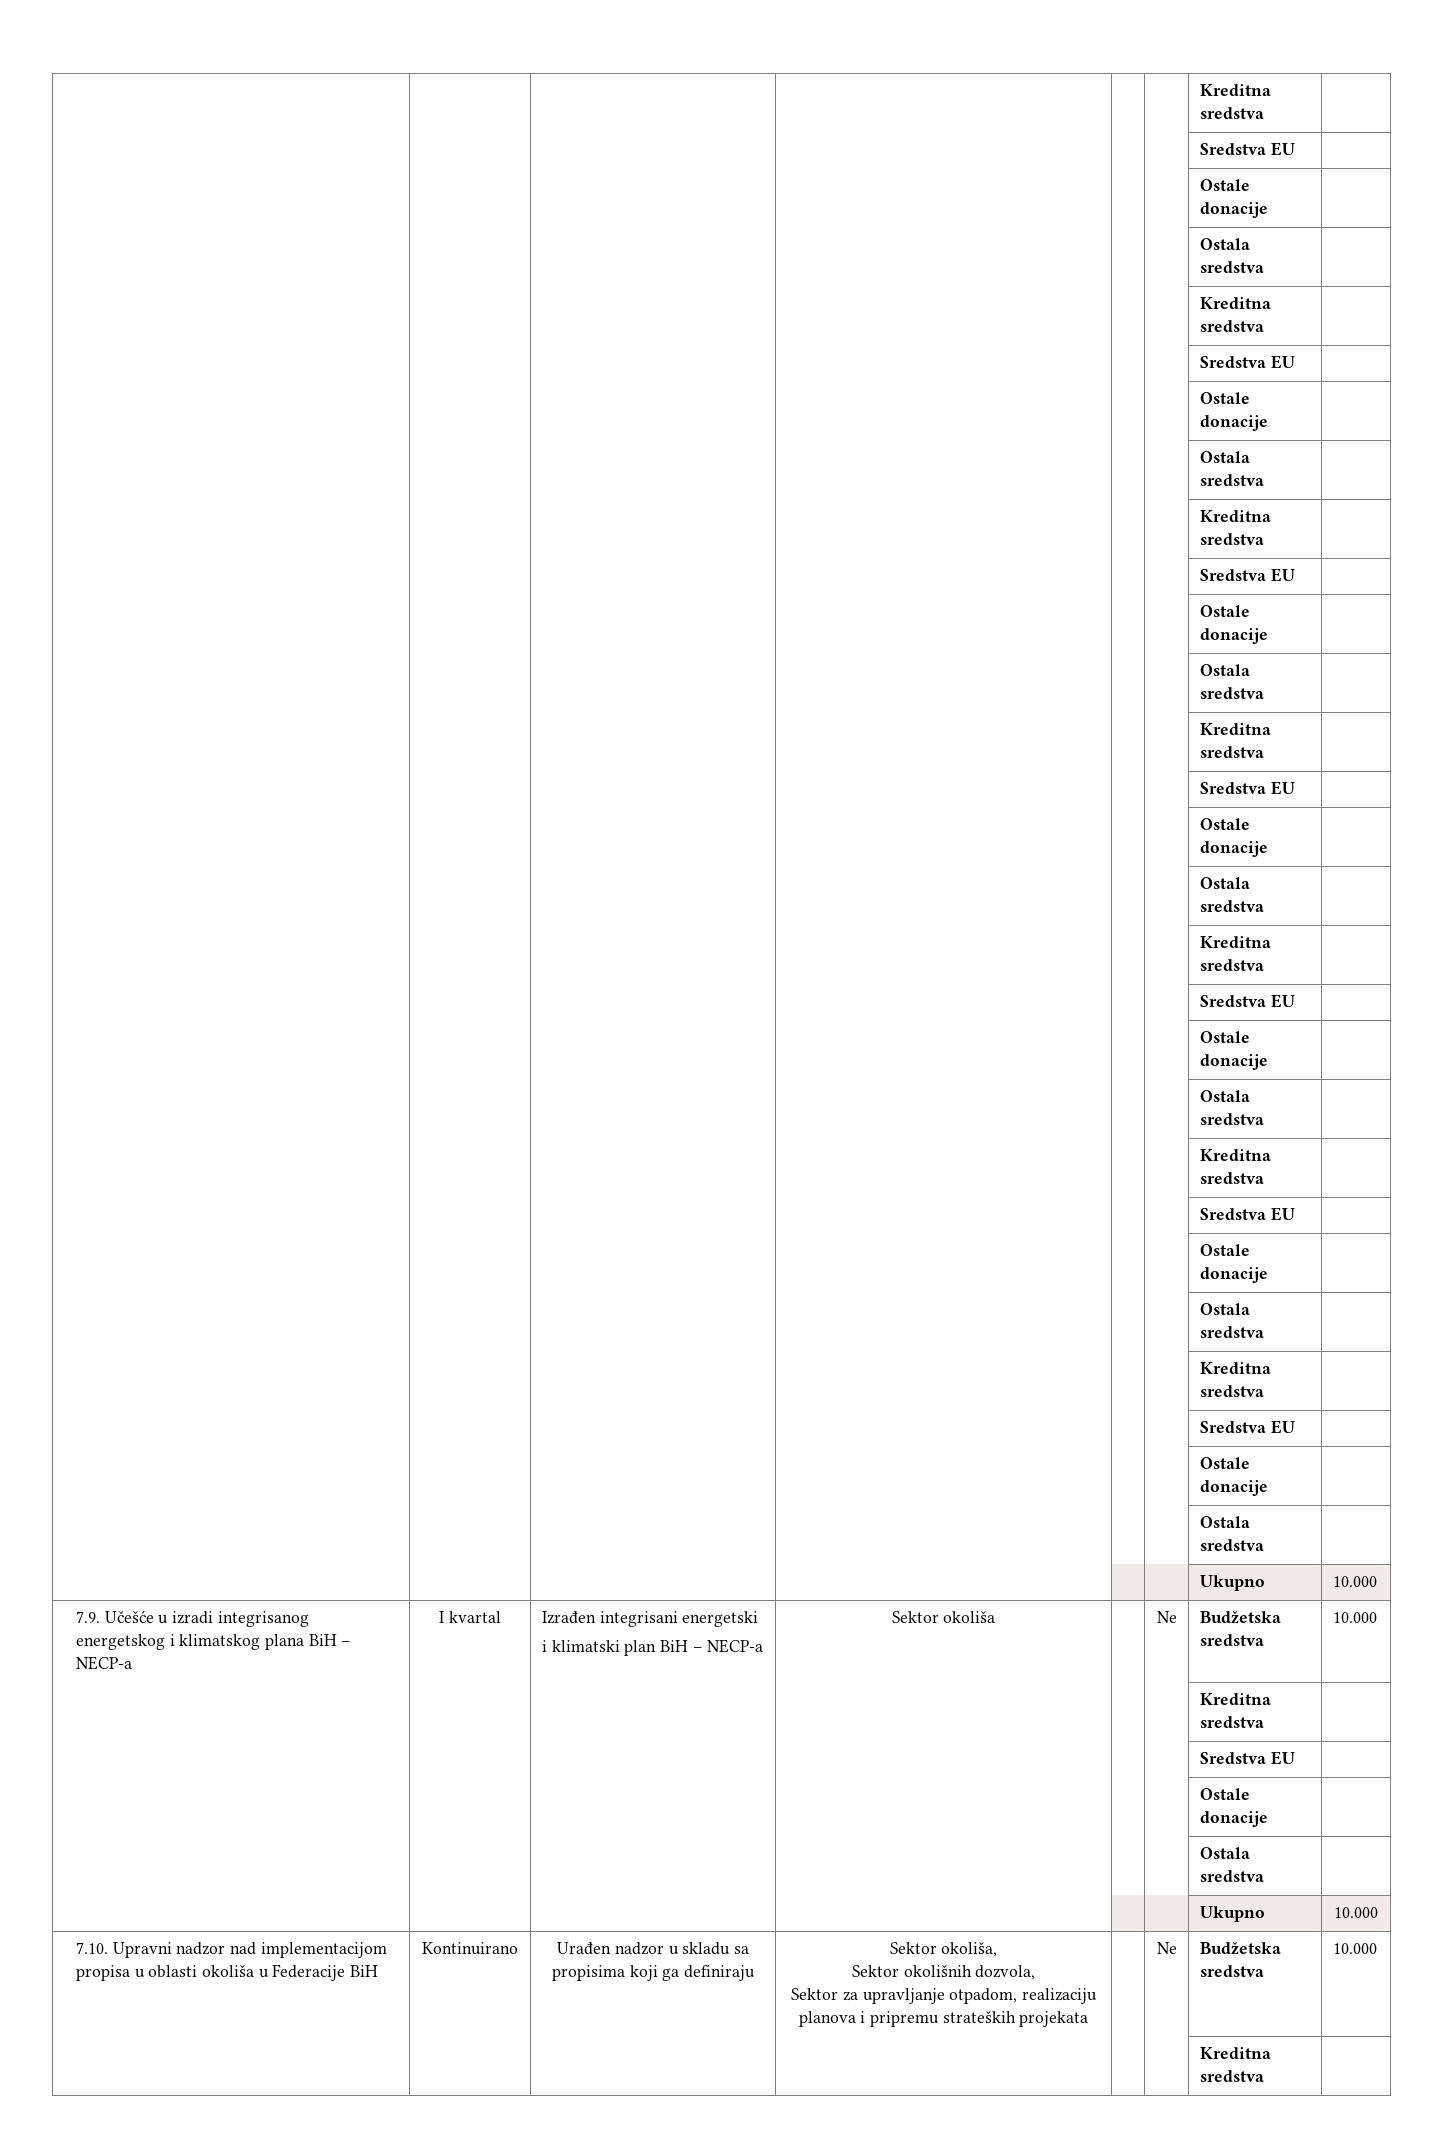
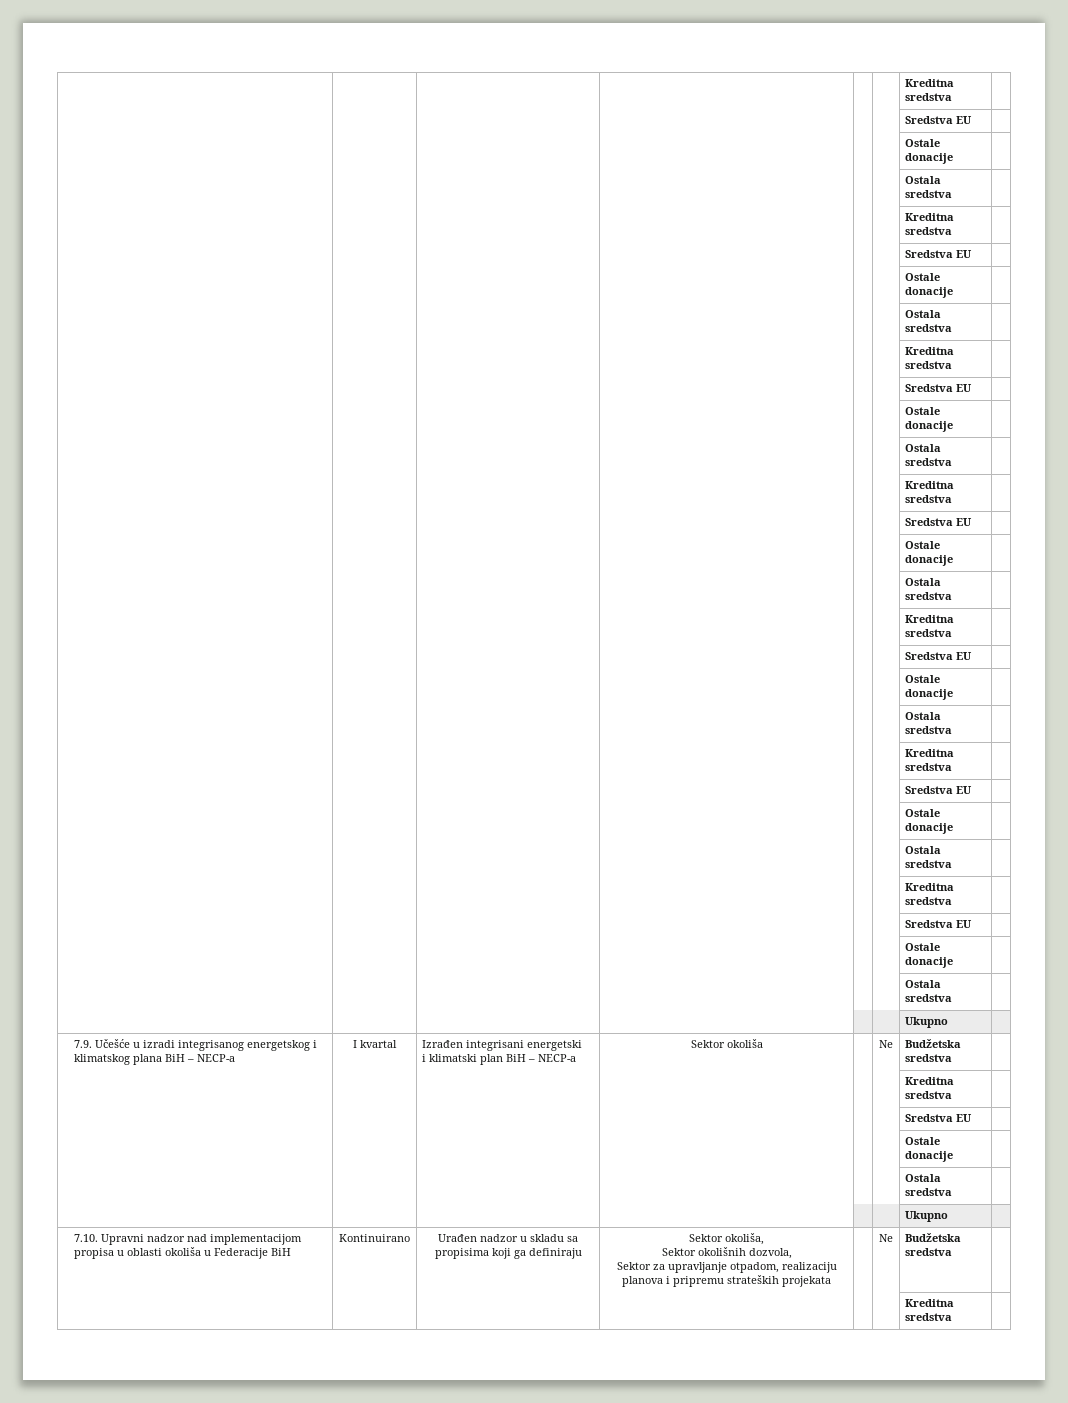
[1332,1576,1377,1587] 10.000 -> (949, 1022) none
[1332,1612,1377,1623] [1199,1693,1271,1705] [1199,1716,1264,1728] [1199,1751,1295,1765] [1199,1788,1250,1800] [1199,1811,1268,1827] [1199,1847,1250,1859] [1199,1870,1264,1882] [1199,1906,1265,1922] [1334,1907,1378,1918] 10.000 // | | | | | | Kreditna sredstva | // | | | | | | Sredstva EU | // | | | | | | Ostale donacije | // | | | | | | Ostala sredstva | // | | | | | | Ukupno | 10.000 -> [905,1077,955,1085] [905,1091,953,1099] [905,1114,973,1122] [905,1137,941,1145] [905,1151,954,1162] [905,1174,942,1182] [905,1188,953,1196] [905,1211,949,1222] // | | | | | | Kreditna sredstva | // | | | | | | Sredstva EU | // | | | | | | Ostale donacije | // | | | | | | Ostala sredstva | // | | | | | | Ukupno |
[1332,1943,1377,1954] 10.000 -> (953, 1252) none

